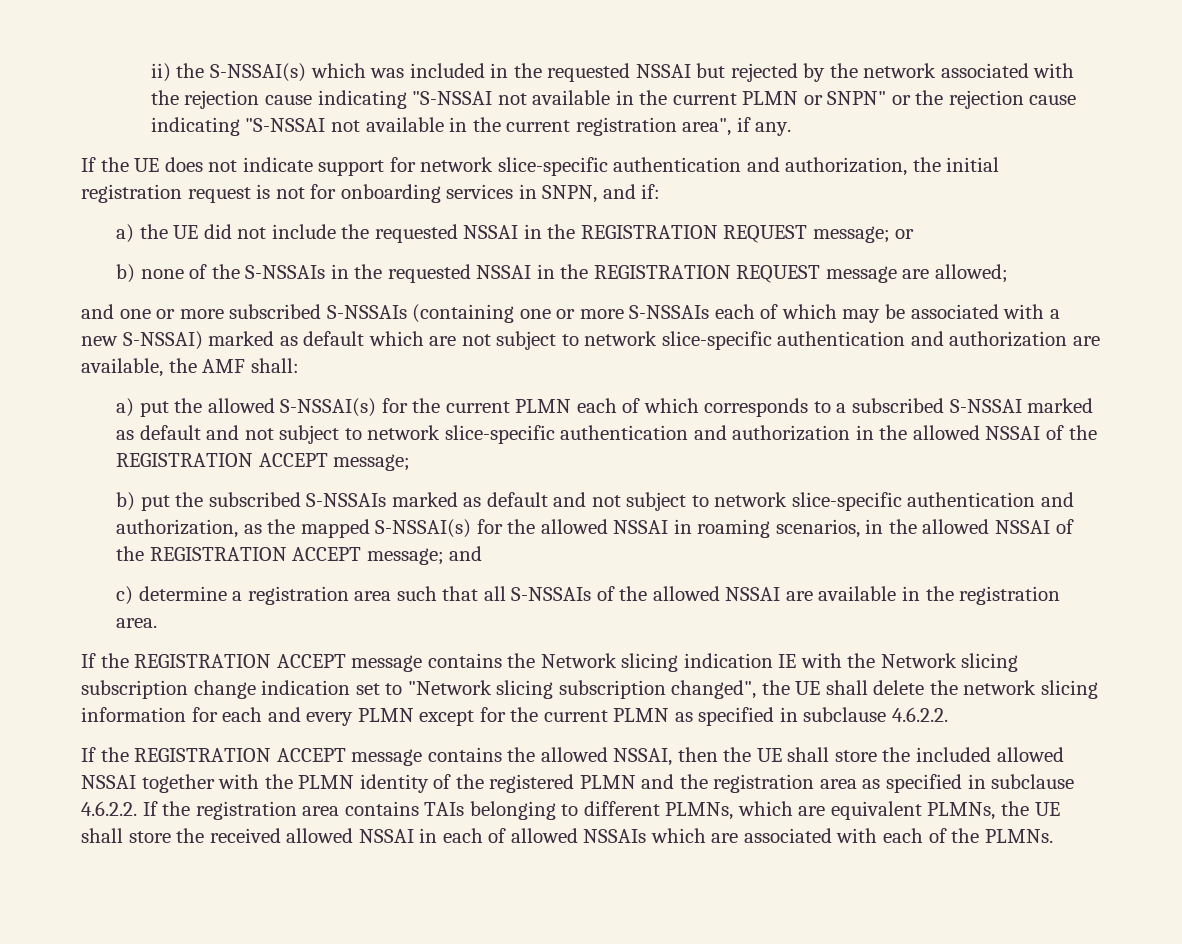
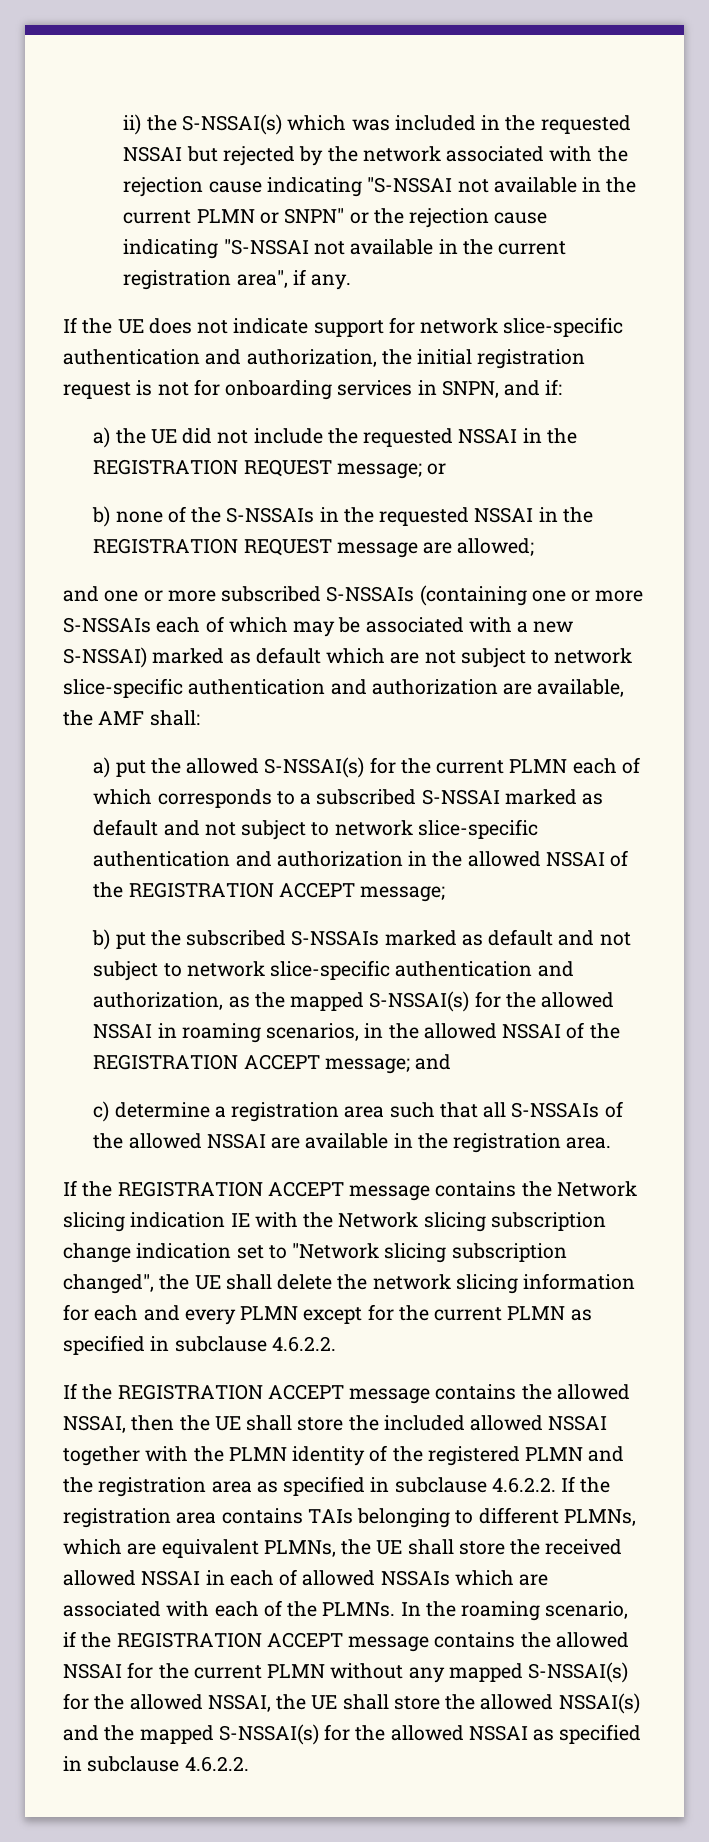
(1053, 836) none -> [400,1601,629,1621] [63,1631,629,1652] [63,1662,629,1683] [63,1693,640,1714] [63,1724,642,1745] [63,1756,249,1772] In the roaming scenario, if the REGISTRATION ACCEPT message contains the allowed NSSAI for the current PLMN without any mapped S-NSSAI(s) for the allowed NSSAI, the UE shall store the allowed NSSAI(s) and the mapped S-NSSAI(s) for the allowed NSSAI as specified in subclause 4.6.2.2.

